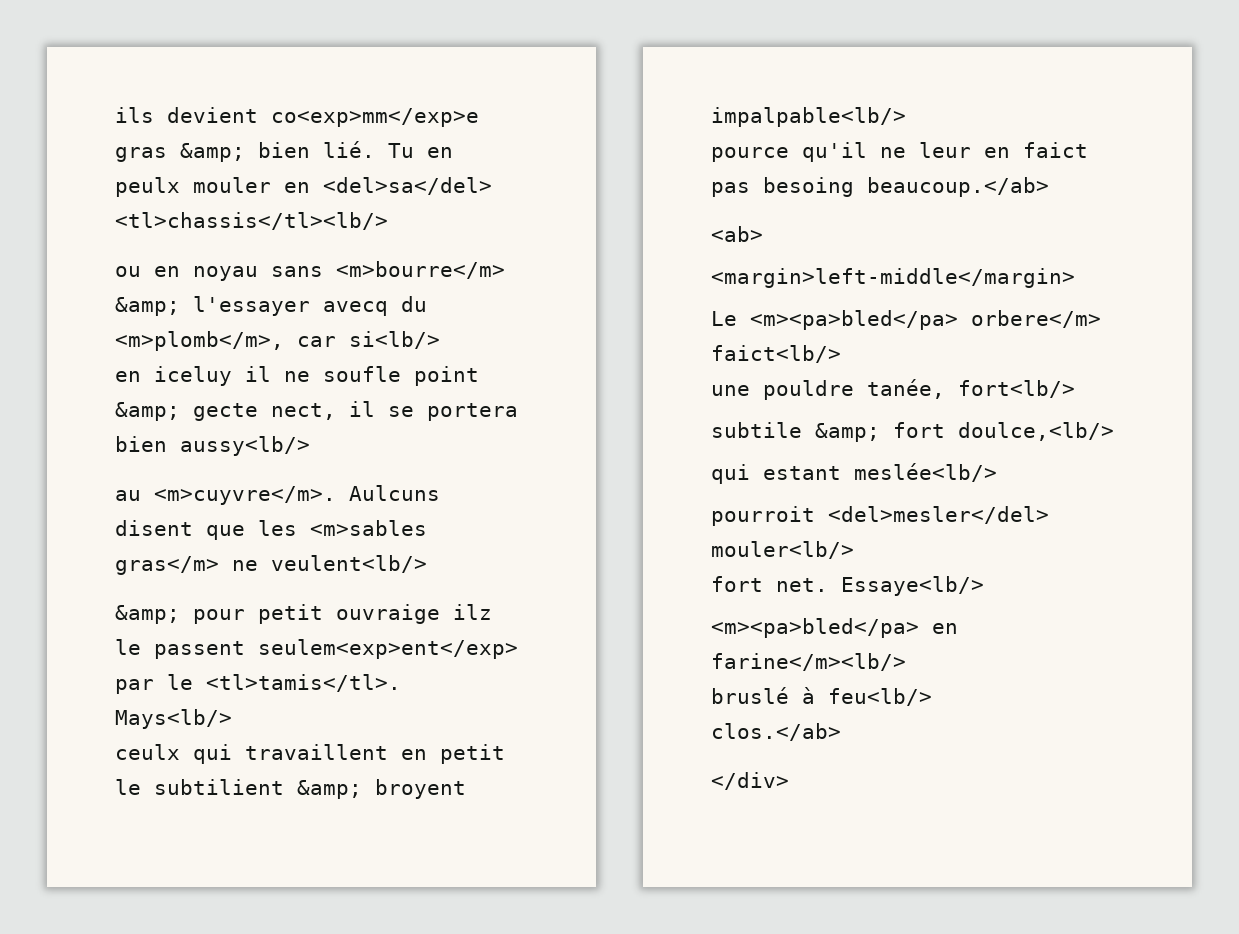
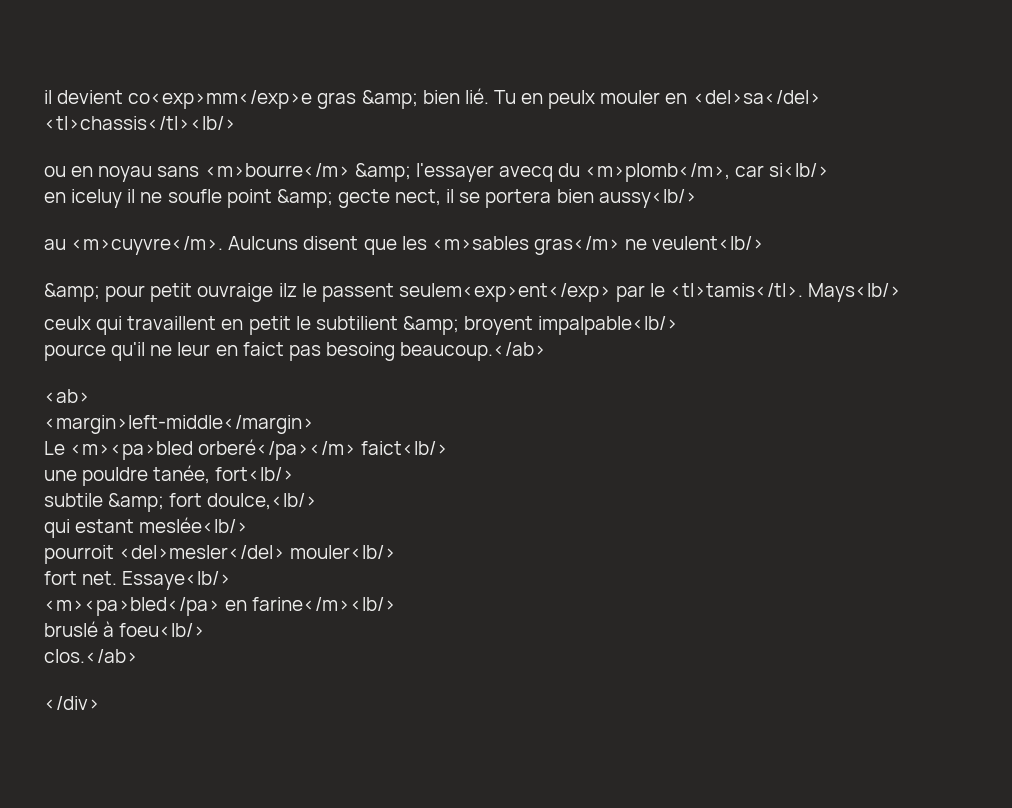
[115,107,154,123] ils -> [44,90,52,104] il
[750,310,1101,330] <m><pa>bled</pa> orbere</m> -> [70,439,357,460] <m><pa>bled orberé</pa></m>
[828,688,932,706] feu<lb/> -> [119,623,206,637] foeu<lb/>

